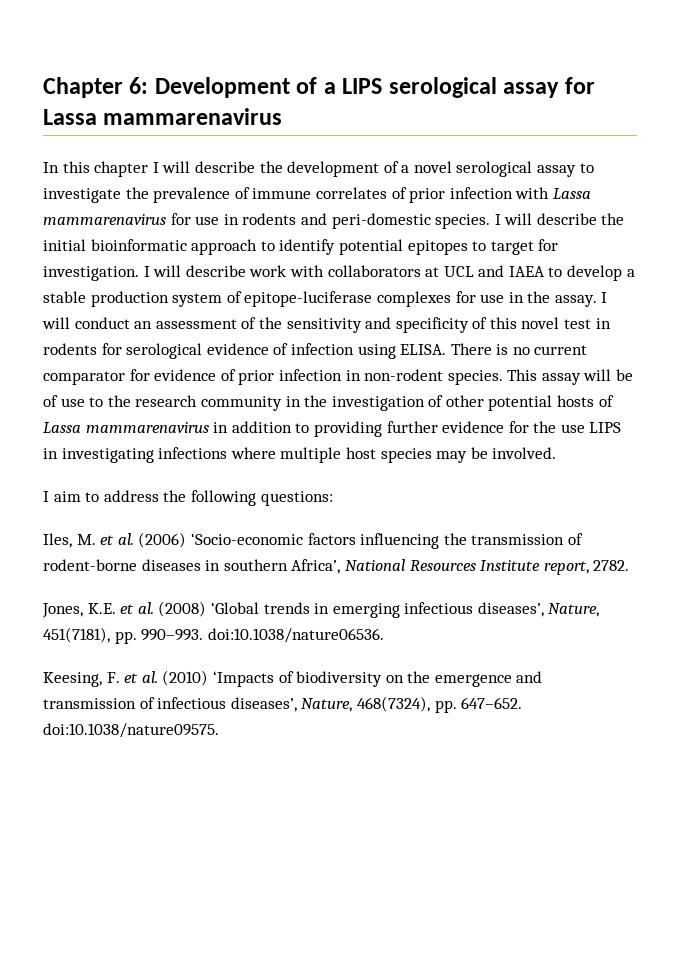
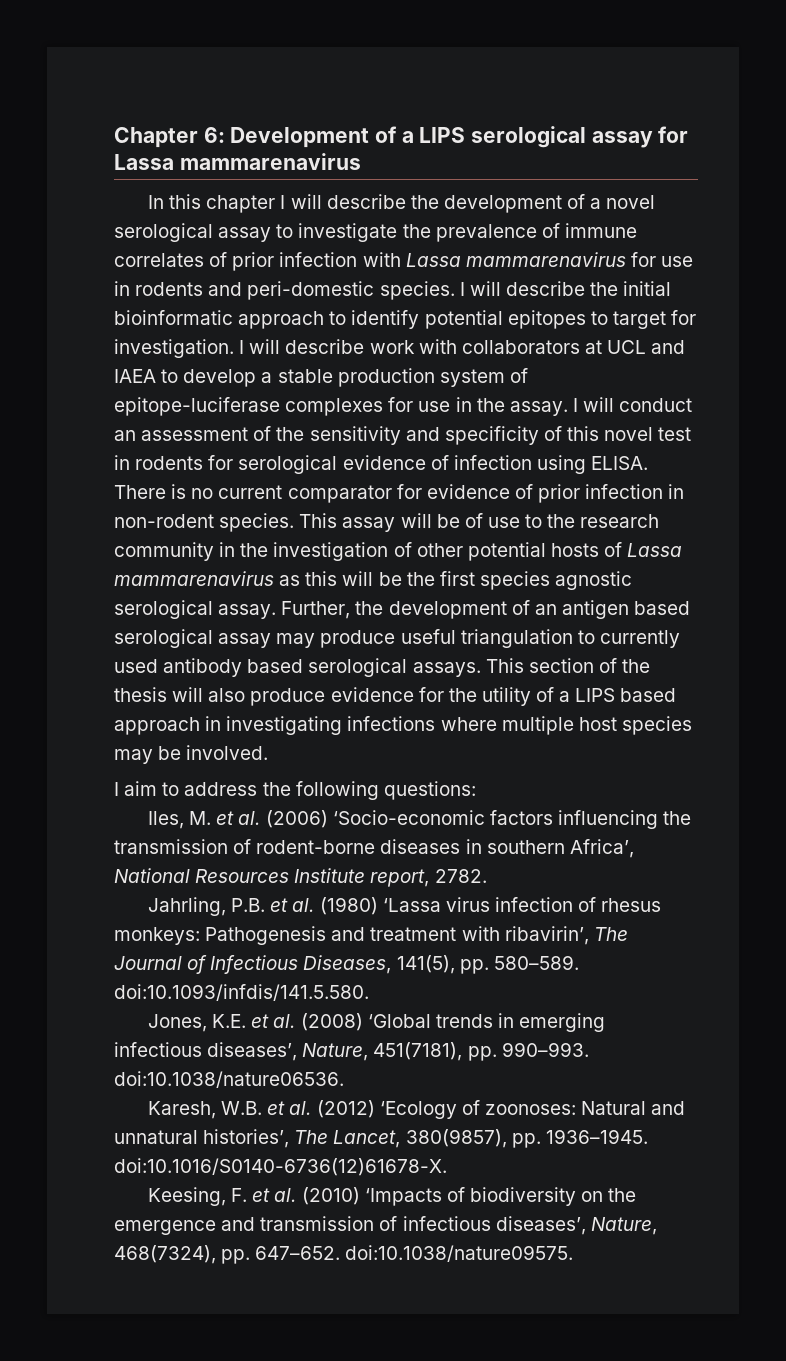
[213,421,622,437] in addition to providing further evidence for the use LIPS -> [279,571,633,590] [114,600,691,619] [114,629,680,648] [114,658,651,677] [114,687,677,706] [114,717,200,735] as this will be the first species agnostic serological assay. Further, the development of an antigen based serological assay may produce useful triangulation to currently used antibody based serological assays. This section of the thesis will also produce evidence for the utility of a LIPS based approach
(630, 565) none -> [148,897,662,916] [114,926,628,945] [114,955,579,974] [114,984,369,1001] // Jahrling, P.B. et al. (1980) ‘Lassa virus infection of rhesus monkeys: Pathogenesis and treatment with ribavirin’, The Journal of Infectious Diseases, 141(5), pp. 580–589. doi:10.1093/infdis/141.5.580.
(384, 635) none -> [148,1100,686,1119] [114,1129,648,1148] [114,1158,447,1176] // Karesh, W.B. et al. (2012) ‘Ecology of zoonoses: Natural and unnatural histories’, The Lancet, 380(9857), pp. 1936–1945. doi:10.1016/S0140-6736(12)61678-X.

